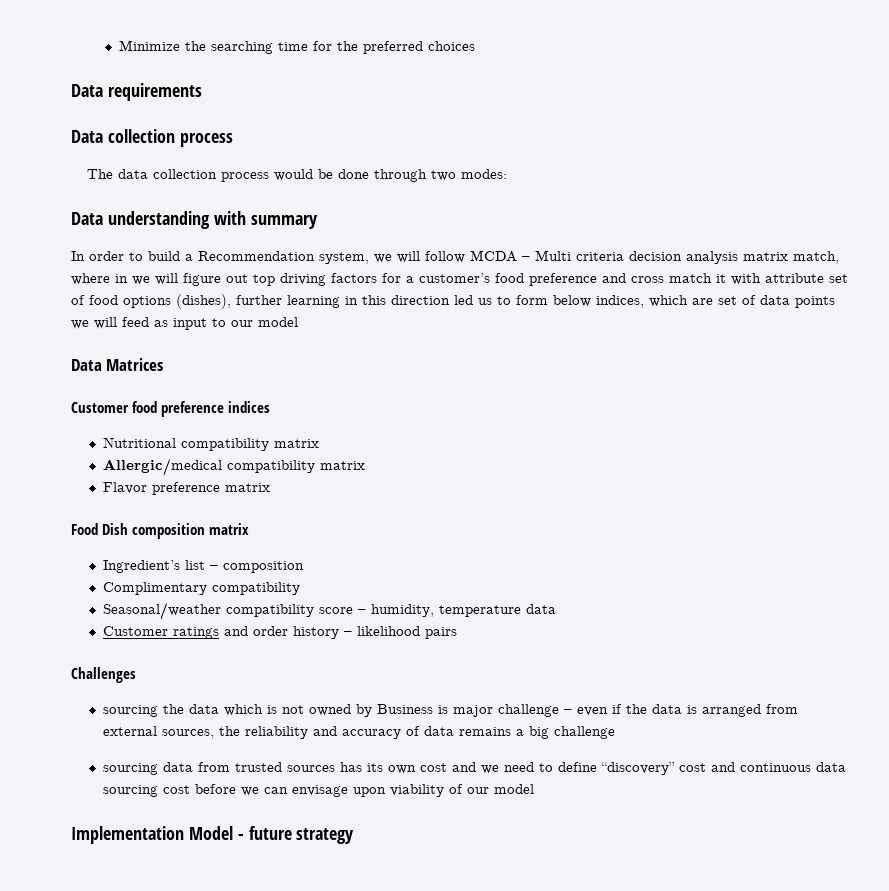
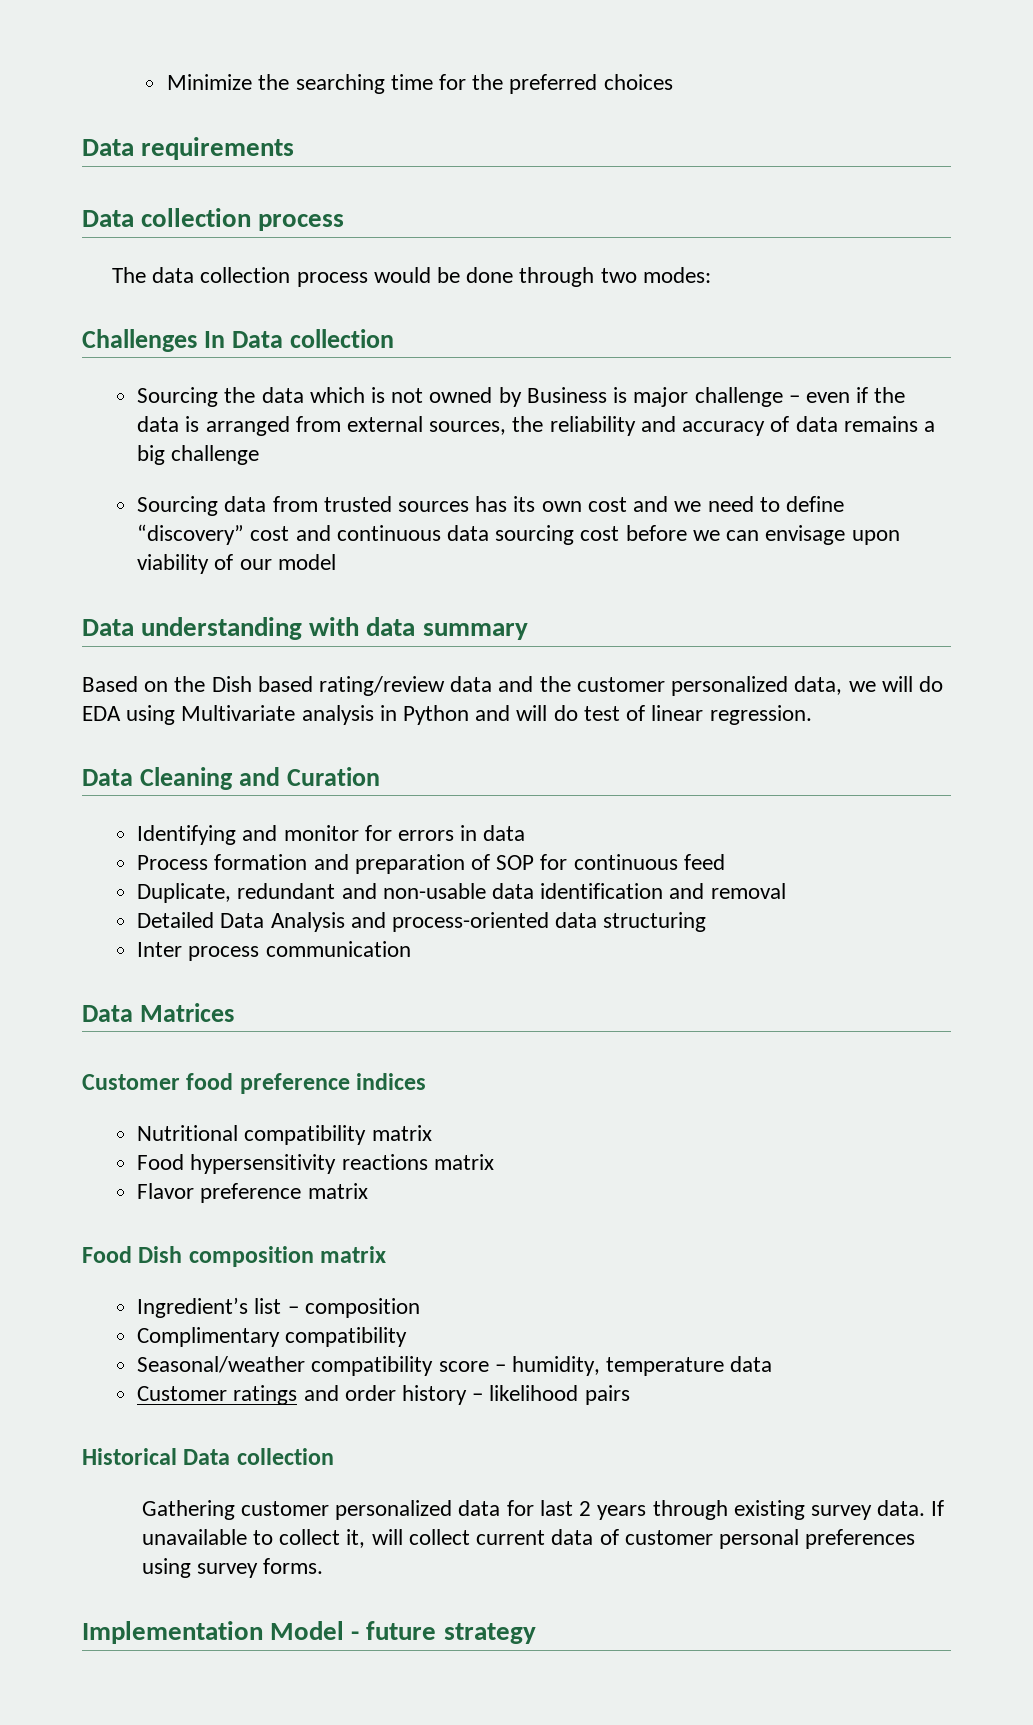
(507, 174) none -> [82,329,394,352] [137,387,906,407] [137,416,935,436] [137,445,260,465] [137,496,844,516] [137,524,900,545] [137,554,336,574] // Challenges In Data collection // Sourcing the data which is not owned by Business is major challenge – even if the data is arranged from external sources, the reliability and accuracy of data remains a big challenge // Sourcing data from trusted sources has its own cost and we need to define “discovery” cost and continuous data sourcing cost before we can envisage upon viability of our model
(246, 218) none -> [366,617,416,636] data
[71,250,839,264] [71,273,848,286] [71,294,835,309] [71,317,298,330] In order to build a Recommendation system, we will follow MCDA – Multi criteria decision analysis matrix match, where in we will figure out top driving factors for a customer’s food preference and cross match it with attribute set of food options (dishes), further learning in this direction led us to form below indices, which are set of data points we will feed as input to our model -> [82,676,943,696] [82,705,812,725] [82,767,380,790] [137,825,526,845] [137,854,725,874] [137,883,786,903] [137,912,707,932] [137,941,411,961] Based on the Dish based rating/review data and the customer personalized data, we will do EDA using Multivariate analysis in Python and will do test of linear regression. // Data Cleaning and Curation // Identifying and monitor for errors in data // Process formation and preparation of SOP for continuous feed // Duplicate, redundant and non-usable data identification and removal // Detailed Data Analysis and process-oriented data structuring // Inter process communication
[102,458,315,476] Allergic/medical compatibility -> [137,1154,428,1174] Food hypersensitivity reactions
[71,667,136,683] [102,704,798,717] [102,726,615,739] [102,762,846,775] [102,784,534,797] Challenges // sourcing the data which is not owned by Business is major challenge – even if the data is arranged from external sources, the reliability and accuracy of data remains a big challenge // sourcing data from trusted sources has its own cost and we need to define “discovery” cost and continuous data sourcing cost before we can envisage upon viability of our model -> [82,1448,334,1465] [141,1500,945,1520] [141,1529,916,1549] [141,1558,324,1578] Historical Data collection // Gathering customer personalized data for last 2 years through existing survey data. If unavailable to collect it, will collect current data of customer personal preferences using survey forms.

